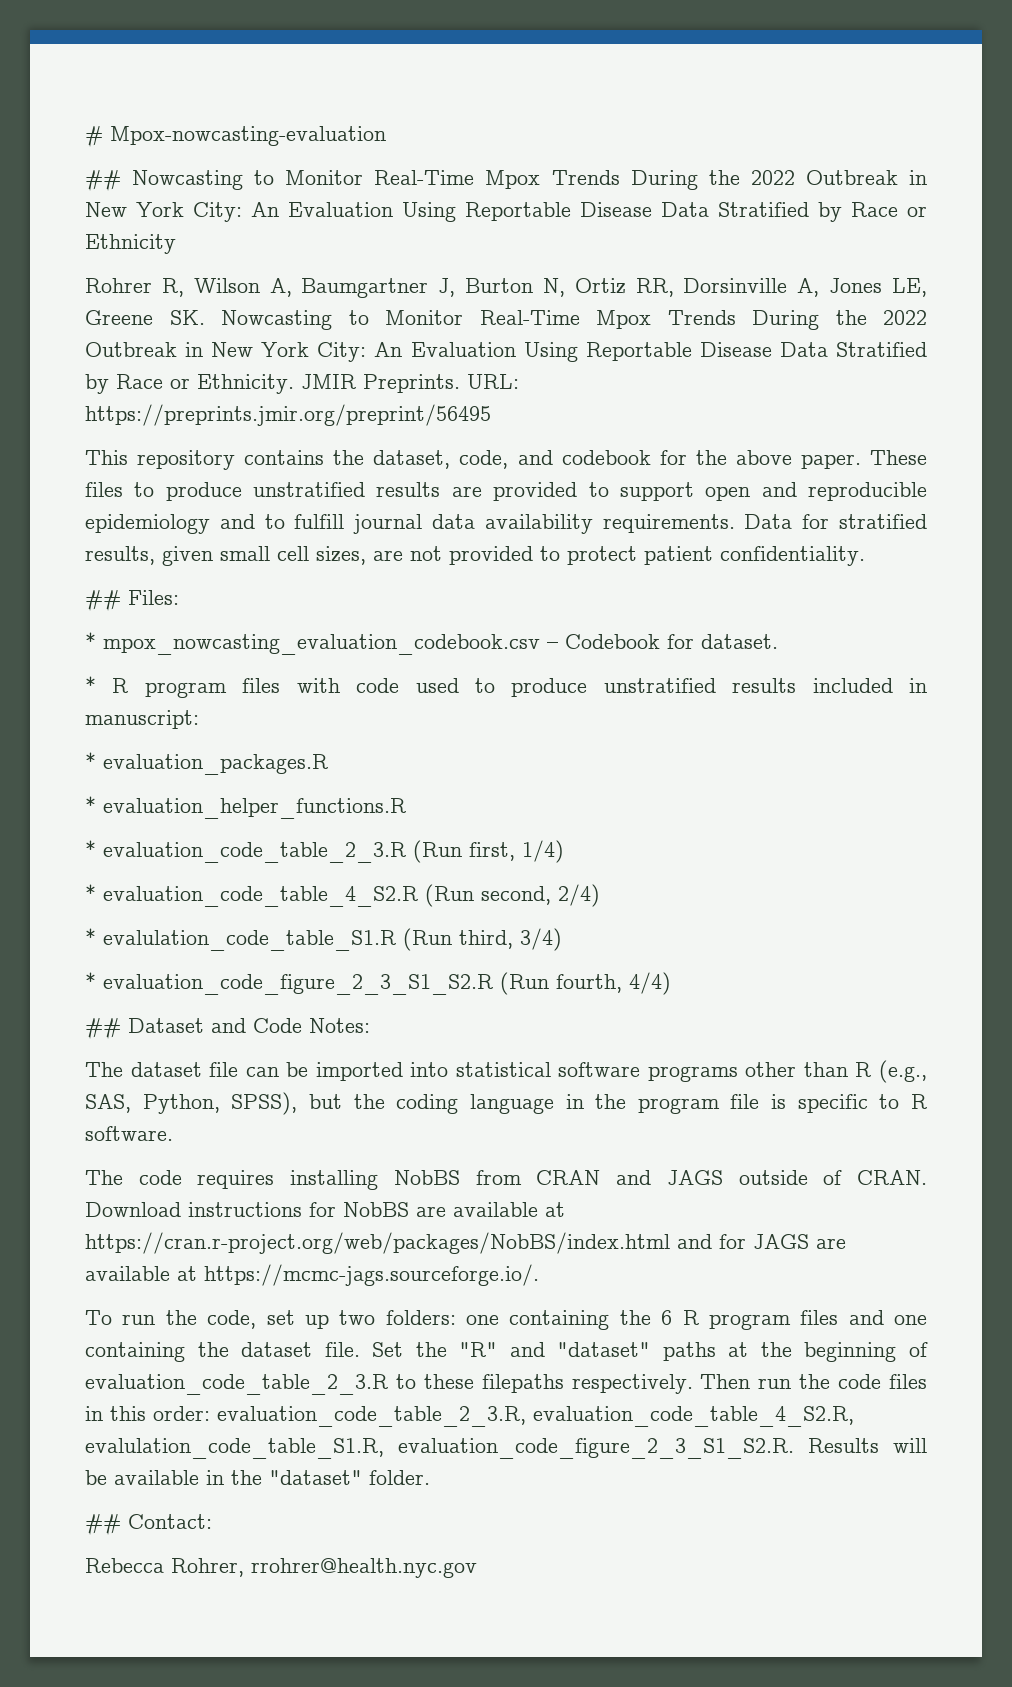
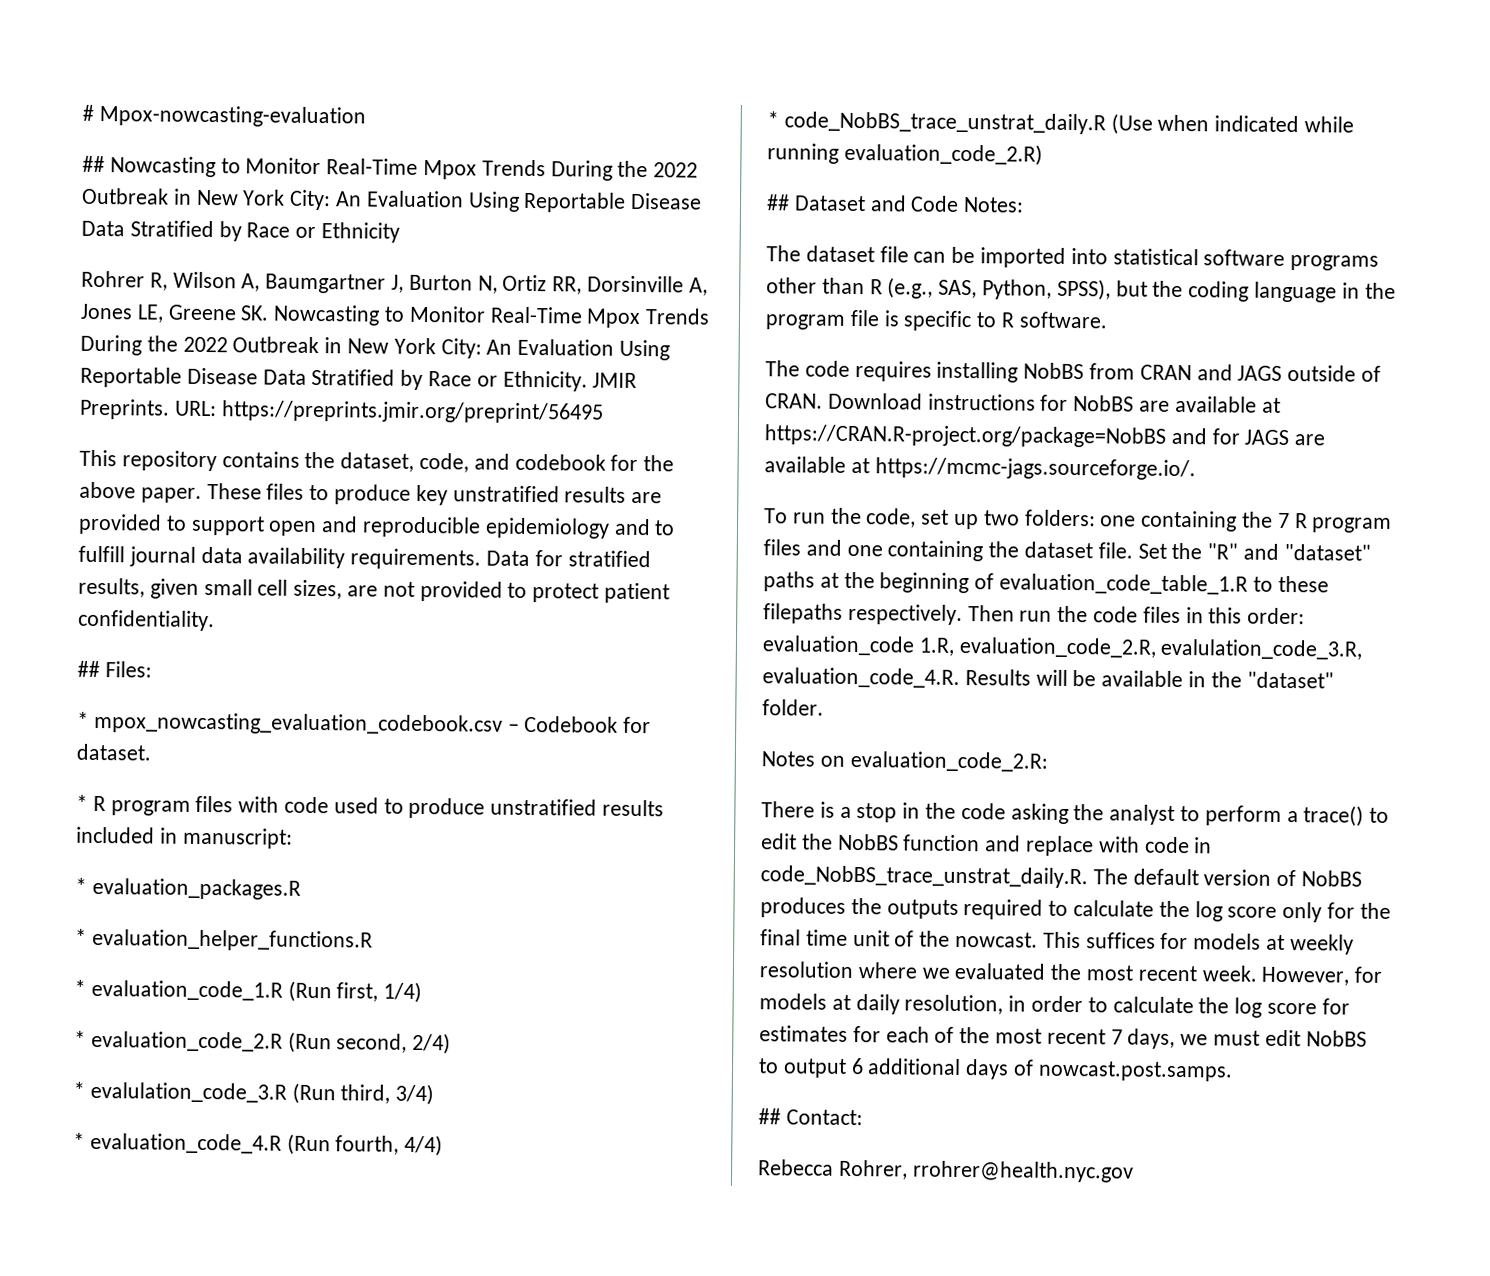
(242, 491) none -> [415,484,448,506] key
[103,842,406,863] evaluation_code_table_2_3.R -> [90,979,283,1001] evaluation_code_1.R
[103,886,418,907] evaluation_code_table_4_S2.R -> [90,1030,283,1052] evaluation_code_2.R
[103,930,396,951] evalulation_code_table_S1.R -> [89,1081,287,1103] evalulation_code_3.R
[103,974,493,995] evaluation_code_figure_2_3_S1_S2.R -> [89,1132,282,1154] evaluation_code_4.R
(671, 983) none -> [767,111,1355,135] [767,142,1043,166] // * code_NobBS_trace_unstrat_daily.R (Use when indicated while running evaluation_code_2.R)
[85,1232,670,1254] https://cran.r-project.org/web/packages/NobBS/index.html -> [764,424,1166,448] https://CRAN.R-project.org/package=NobBS
[661,1310,673,1325] 6 -> [1277,512,1290,529] 7
[85,1374,388,1395] evaluation_code_table_2_3.R -> [999,573,1249,595] evaluation_code_table_1.R
[217,1406,854,1427] [85,1438,794,1459] evaluation_code_table_2_3.R, evaluation_code_table_4_S2.R, evalulation_code_table_S1.R, evaluation_code_figure_2_3_S1_S2.R. -> [762,635,1364,660] [762,667,960,688] evaluation_code 1.R, evaluation_code_2.R, evalulation_code_3.R, evaluation_code_4.R.
(430, 1477) none -> [761,750,1048,772] [761,801,1390,827] [761,833,1213,857] [760,865,1363,889] [760,897,1391,923] [760,929,1354,955] [759,961,1383,986] [759,993,1350,1018] [759,1025,1367,1049] [758,1057,1233,1082] // Notes on evaluation_code_2.R: // There is a stop in the code asking the analyst to perform a trace() to edit the NobBS function and replace with code in code_NobBS_trace_unstrat_daily.R. The default version of NobBS produces the outputs required to calculate the log score only for the final time unit of the nowcast. This suffices for models at weekly resolution where we evaluated the most recent week. However, for models at daily resolution, in order to calculate the log score for estimates for each of the most recent 7 days, we must edit NobBS to output 6 additional days of nowcast.post.samps.

